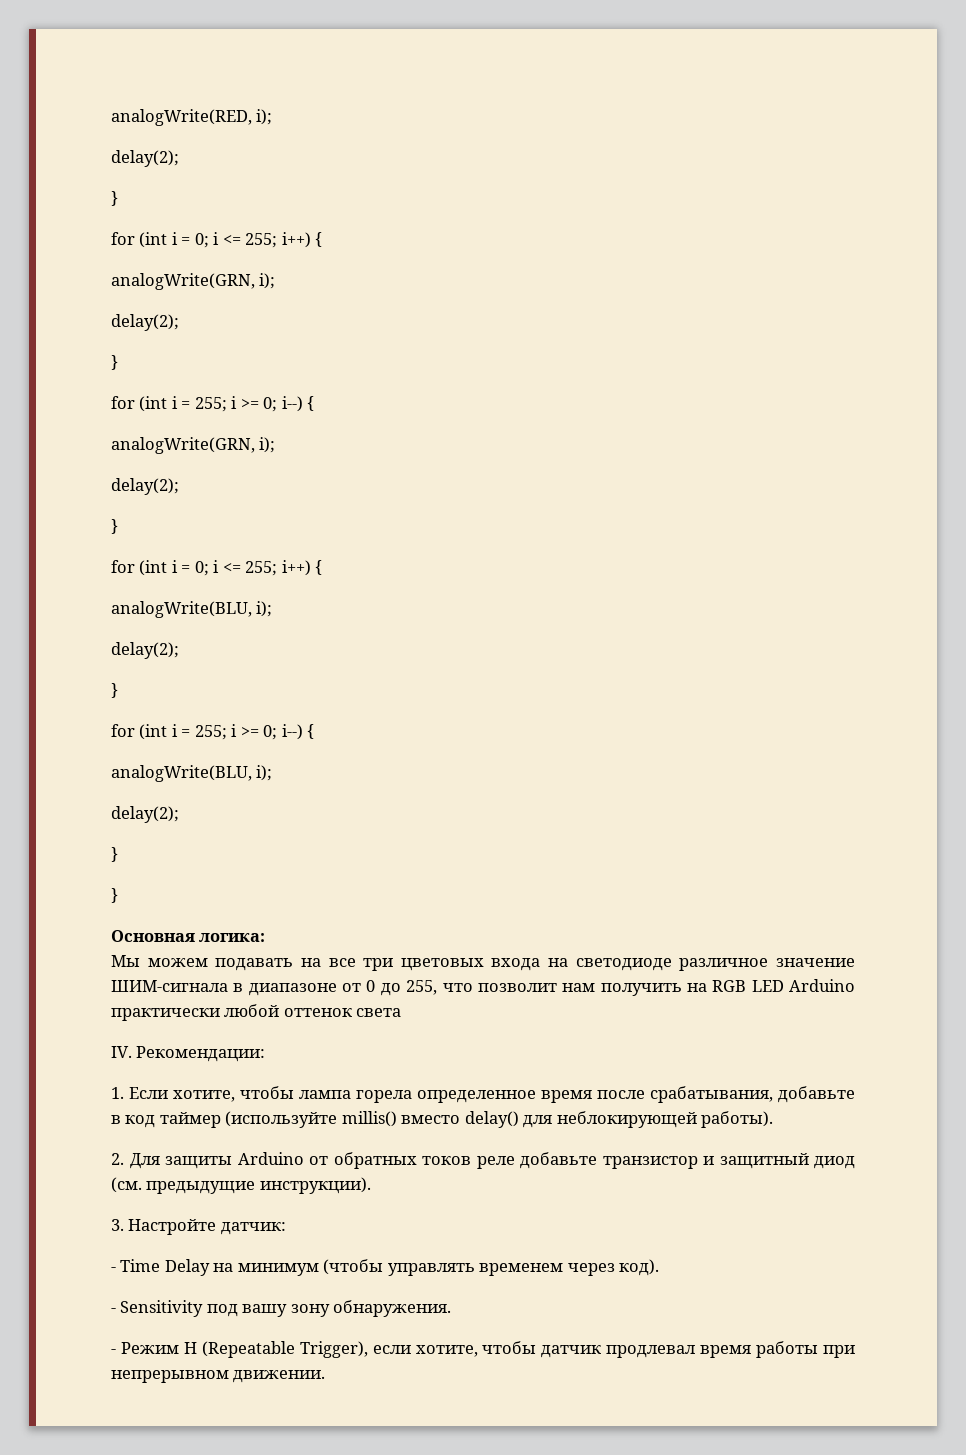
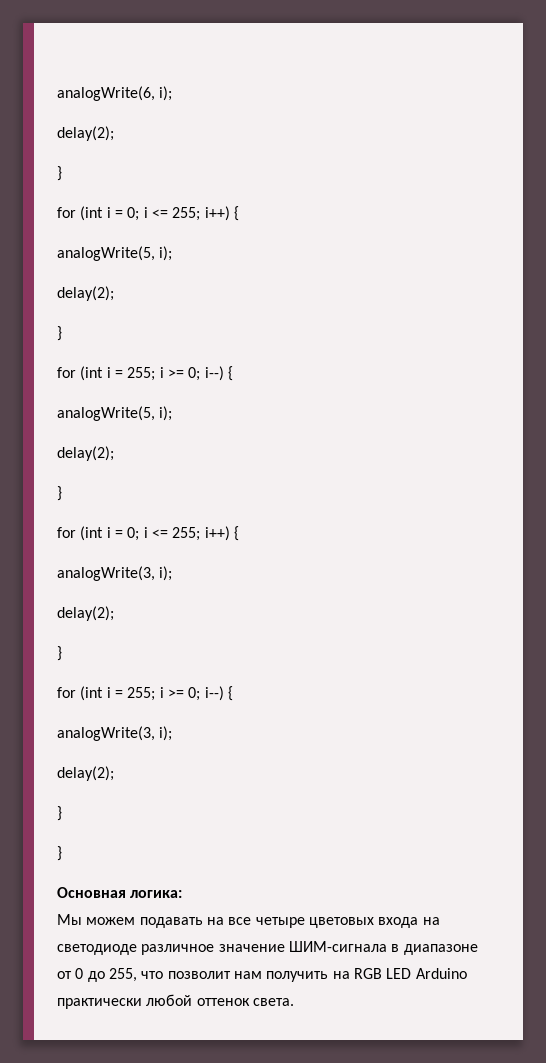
[111,109,252,126] analogWrite(RED, -> [57,86,155,101] analogWrite(6,
[111,273,255,290] analogWrite(GRN, -> [57,246,155,261] analogWrite(5,
[111,437,255,454] analogWrite(GRN, -> [57,406,155,421] analogWrite(5,
[111,601,252,618] analogWrite(BLU, -> [57,566,155,581] analogWrite(3,
[111,765,252,782] analogWrite(BLU, -> [57,726,155,741] analogWrite(3,
[363,958,394,971] три -> [255,917,305,928] четыре
[356,1008,402,1017] [111,1046,266,1062] [111,1086,855,1103] [111,1111,774,1128] [111,1152,855,1169] [111,1177,371,1194] [111,1219,286,1235] [111,1259,660,1276] [111,1300,452,1317] [111,1341,855,1358] [111,1370,326,1383] света // IV. Рекомендации: // 1. Если хотите, чтобы лампа горела определенное время после срабатывания, добавьте в код таймер (используйте millis() вместо delay() для неблокирующей работы). // 2. Для защиты Arduino от обратных токов реле добавьте транзистор и защитный диод (см. предыдущие инструкции). // 3. Настройте датчик: // - Time Delay на минимум (чтобы управлять временем через код). // - Sensitivity под вашу зону обнаружения. // - Режим H (Repeatable Trigger), если хотите, чтобы датчик продлевал время работы при непрерывном движении. -> [252,998,294,1006] света.

